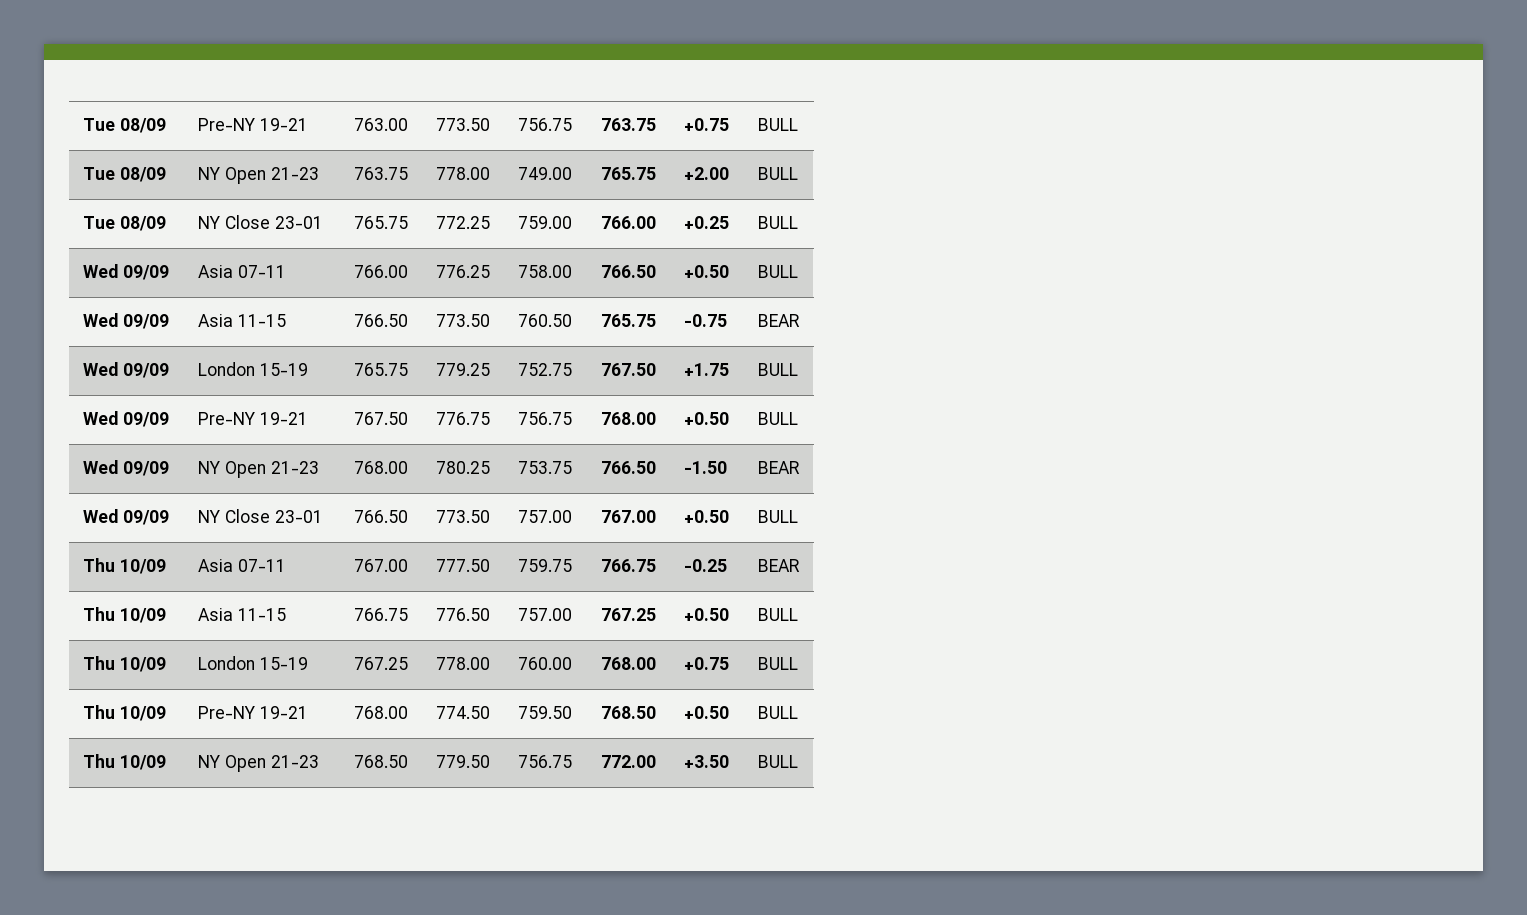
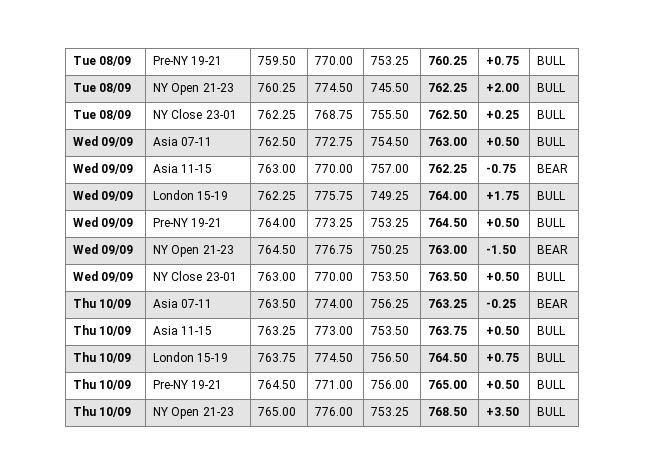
[353,118,408,131] [435,118,490,131] [517,118,572,131] [600,118,656,131] 763.00 | 773.50 | 756.75 | 763.75 -> [258,56,297,65] [315,56,354,65] [371,56,410,65] [428,56,468,65] 759.50 | 770.00 | 753.25 | 760.25
[353,167,408,180] [435,167,490,180] [517,167,572,180] [600,167,656,180] 763.75 | 778.00 | 749.00 | 765.75 -> [258,83,297,92] [315,83,354,92] [371,83,410,92] [428,83,468,92] 760.25 | 774.50 | 745.50 | 762.25
[353,216,408,229] [435,216,490,229] [517,216,572,229] [600,216,656,229] 765.75 | 772.25 | 759.00 | 766.00 -> [258,110,297,119] [315,110,354,119] [371,110,410,119] [428,110,468,119] 762.25 | 768.75 | 755.50 | 762.50
[353,265,408,278] [435,265,490,278] [517,265,572,278] [600,265,656,278] 766.00 | 776.25 | 758.00 | 766.50 -> [258,137,297,146] [315,137,354,146] [371,137,410,146] [428,137,468,146] 762.50 | 772.75 | 754.50 | 763.00
[353,314,408,327] [435,314,490,327] [517,314,572,327] [600,314,656,327] 766.50 | 773.50 | 760.50 | 765.75 -> [258,164,297,173] [315,164,354,173] [371,164,410,173] [428,164,468,173] 763.00 | 770.00 | 757.00 | 762.25
[353,363,408,376] [435,363,490,376] [517,363,572,376] [600,363,656,376] 765.75 | 779.25 | 752.75 | 767.50 -> [258,191,297,200] [315,191,354,200] [371,191,410,200] [428,191,468,200] 762.25 | 775.75 | 749.25 | 764.00
[353,412,408,425] [435,412,490,425] [517,412,572,425] [600,412,656,425] 767.50 | 776.75 | 756.75 | 768.00 -> [258,218,297,227] [315,218,354,227] [371,218,410,227] [428,218,468,227] 764.00 | 773.25 | 753.25 | 764.50
[353,461,408,474] [435,461,490,474] [517,461,572,474] [600,461,656,474] 768.00 | 780.25 | 753.75 | 766.50 -> [258,245,297,254] [315,245,354,254] [371,245,410,254] [428,245,468,254] 764.50 | 776.75 | 750.25 | 763.00
[353,510,408,523] [435,510,490,523] [517,510,572,523] [600,510,656,523] 766.50 | 773.50 | 757.00 | 767.00 -> [258,272,297,281] [315,272,354,281] [371,272,410,281] [428,272,468,281] 763.00 | 770.00 | 753.50 | 763.50
[353,559,408,572] [435,559,490,572] [517,559,572,572] [600,559,656,572] 767.00 | 777.50 | 759.75 | 766.75 -> [258,299,297,308] [315,299,354,308] [371,299,410,308] [428,299,468,308] 763.50 | 774.00 | 756.25 | 763.25
[353,608,408,621] [435,608,490,621] [517,608,572,621] [600,608,656,621] 766.75 | 776.50 | 757.00 | 767.25 -> [258,326,297,335] [315,326,354,335] [371,326,410,335] [428,326,468,335] 763.25 | 773.00 | 753.50 | 763.75
[353,657,408,670] [435,657,490,670] [517,657,572,670] [600,657,656,670] 767.25 | 778.00 | 760.00 | 768.00 -> [258,353,297,362] [315,353,354,362] [371,353,410,362] [428,353,468,362] 763.75 | 774.50 | 756.50 | 764.50
[353,706,408,719] [435,706,490,719] [517,706,572,719] [600,706,656,719] 768.00 | 774.50 | 759.50 | 768.50 -> [258,380,297,389] [315,380,354,389] [371,380,410,389] [428,380,468,389] 764.50 | 771.00 | 756.00 | 765.00
[353,755,408,768] [435,755,490,768] [517,755,572,768] [600,755,656,768] 768.50 | 779.50 | 756.75 | 772.00 -> [258,407,297,416] [315,407,354,416] [371,407,410,416] [428,407,468,416] 765.00 | 776.00 | 753.25 | 768.50

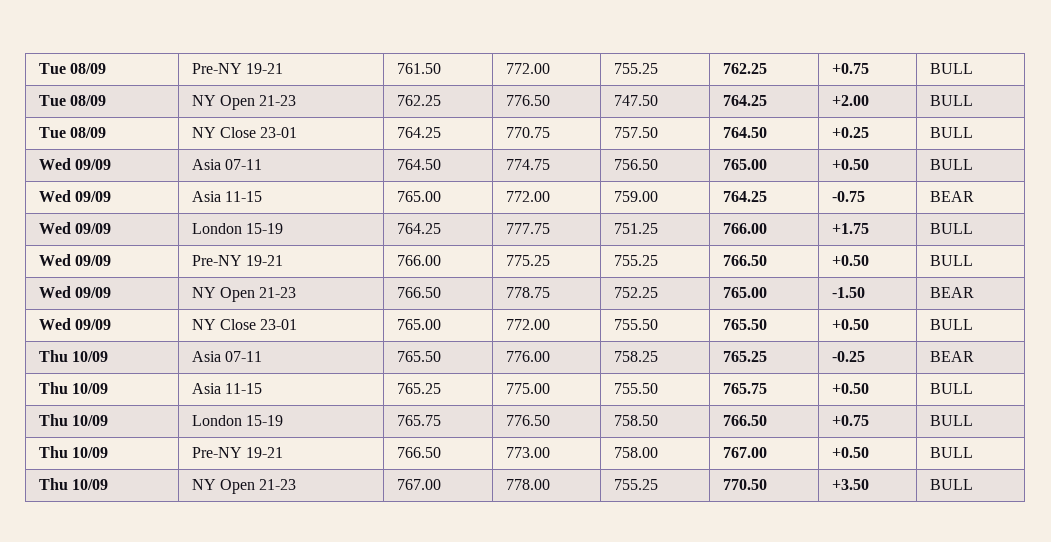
[258,56,297,65] [315,56,354,65] [371,56,410,65] [428,56,468,65] 759.50 | 770.00 | 753.25 | 760.25 -> [396,63,441,74] [505,63,550,74] [613,63,658,74] [722,63,767,74] 761.50 | 772.00 | 755.25 | 762.25
[258,83,297,92] [315,83,354,92] [371,83,410,92] [428,83,468,92] 760.25 | 774.50 | 745.50 | 762.25 -> [396,95,441,106] [505,95,550,106] [613,95,658,106] [722,95,767,106] 762.25 | 776.50 | 747.50 | 764.25
[258,110,297,119] [315,110,354,119] [371,110,410,119] [428,110,468,119] 762.25 | 768.75 | 755.50 | 762.50 -> [396,127,441,138] [505,127,550,138] [613,127,658,138] [722,127,767,138] 764.25 | 770.75 | 757.50 | 764.50
[258,137,297,146] [315,137,354,146] [371,137,410,146] [428,137,468,146] 762.50 | 772.75 | 754.50 | 763.00 -> [396,159,441,170] [505,159,550,170] [613,159,658,170] [722,159,767,170] 764.50 | 774.75 | 756.50 | 765.00
[258,164,297,173] [315,164,354,173] [371,164,410,173] [428,164,468,173] 763.00 | 770.00 | 757.00 | 762.25 -> [396,191,441,202] [505,191,550,202] [613,191,658,202] [722,191,767,202] 765.00 | 772.00 | 759.00 | 764.25
[258,191,297,200] [315,191,354,200] [371,191,410,200] [428,191,468,200] 762.25 | 775.75 | 749.25 | 764.00 -> [396,223,441,234] [505,223,550,234] [613,223,658,234] [722,223,767,234] 764.25 | 777.75 | 751.25 | 766.00
[258,218,297,227] [315,218,354,227] [371,218,410,227] [428,218,468,227] 764.00 | 773.25 | 753.25 | 764.50 -> [396,255,441,266] [505,255,550,266] [613,255,658,266] [722,255,767,266] 766.00 | 775.25 | 755.25 | 766.50
[258,245,297,254] [315,245,354,254] [371,245,410,254] [428,245,468,254] 764.50 | 776.75 | 750.25 | 763.00 -> [396,287,441,298] [505,287,550,298] [613,287,658,298] [722,287,767,298] 766.50 | 778.75 | 752.25 | 765.00
[258,272,297,281] [315,272,354,281] [371,272,410,281] [428,272,468,281] 763.00 | 770.00 | 753.50 | 763.50 -> [396,319,441,330] [505,319,550,330] [613,319,658,330] [722,319,767,330] 765.00 | 772.00 | 755.50 | 765.50
[258,299,297,308] [315,299,354,308] [371,299,410,308] [428,299,468,308] 763.50 | 774.00 | 756.25 | 763.25 -> [396,351,441,362] [505,351,550,362] [613,351,658,362] [722,351,767,362] 765.50 | 776.00 | 758.25 | 765.25
[258,326,297,335] [315,326,354,335] [371,326,410,335] [428,326,468,335] 763.25 | 773.00 | 753.50 | 763.75 -> [396,383,441,394] [505,383,550,394] [613,383,658,394] [722,383,767,394] 765.25 | 775.00 | 755.50 | 765.75
[258,353,297,362] [315,353,354,362] [371,353,410,362] [428,353,468,362] 763.75 | 774.50 | 756.50 | 764.50 -> [396,415,441,426] [505,415,550,426] [613,415,658,426] [722,415,767,426] 765.75 | 776.50 | 758.50 | 766.50
[258,380,297,389] [315,380,354,389] [371,380,410,389] [428,380,468,389] 764.50 | 771.00 | 756.00 | 765.00 -> [396,447,441,458] [505,447,550,458] [613,447,658,458] [722,447,767,458] 766.50 | 773.00 | 758.00 | 767.00
[258,407,297,416] [315,407,354,416] [371,407,410,416] [428,407,468,416] 765.00 | 776.00 | 753.25 | 768.50 -> [396,479,441,490] [505,479,550,490] [613,479,658,490] [722,479,767,490] 767.00 | 778.00 | 755.25 | 770.50

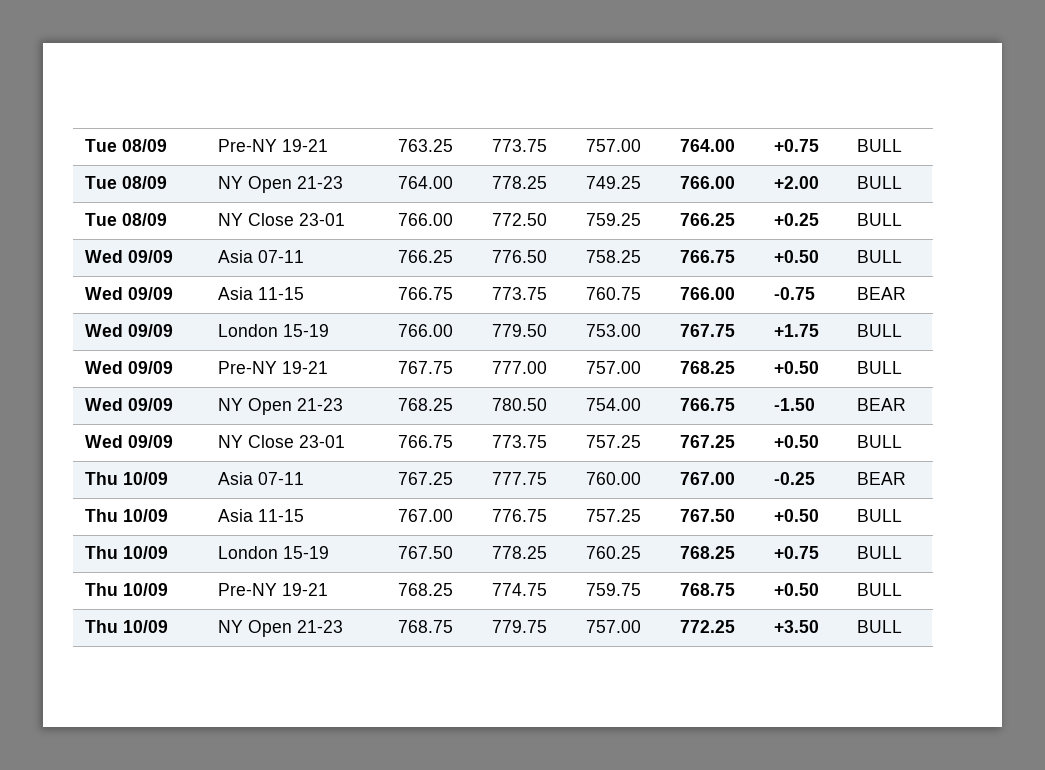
[396,63,441,74] [505,63,550,74] [613,63,658,74] [722,63,767,74] 761.50 | 772.00 | 755.25 | 762.25 -> [398,139,454,152] [492,139,548,152] [586,139,642,152] [680,139,736,152] 763.25 | 773.75 | 757.00 | 764.00
[396,95,441,106] [505,95,550,106] [613,95,658,106] [722,95,767,106] 762.25 | 776.50 | 747.50 | 764.25 -> [398,176,454,189] [492,176,548,189] [586,176,642,189] [680,176,736,189] 764.00 | 778.25 | 749.25 | 766.00
[396,127,441,138] [505,127,550,138] [613,127,658,138] [722,127,767,138] 764.25 | 770.75 | 757.50 | 764.50 -> [398,213,454,226] [492,213,548,226] [586,213,642,226] [680,213,736,226] 766.00 | 772.50 | 759.25 | 766.25
[396,159,441,170] [505,159,550,170] [613,159,658,170] [722,159,767,170] 764.50 | 774.75 | 756.50 | 765.00 -> [398,250,454,263] [492,250,548,263] [586,250,642,263] [680,250,736,263] 766.25 | 776.50 | 758.25 | 766.75
[396,191,441,202] [505,191,550,202] [613,191,658,202] [722,191,767,202] 765.00 | 772.00 | 759.00 | 764.25 -> [398,287,454,300] [492,287,548,300] [586,287,642,300] [680,287,736,300] 766.75 | 773.75 | 760.75 | 766.00
[396,223,441,234] [505,223,550,234] [613,223,658,234] [722,223,767,234] 764.25 | 777.75 | 751.25 | 766.00 -> [398,324,454,337] [492,324,548,337] [586,324,642,337] [680,324,736,337] 766.00 | 779.50 | 753.00 | 767.75
[396,255,441,266] [505,255,550,266] [613,255,658,266] [722,255,767,266] 766.00 | 775.25 | 755.25 | 766.50 -> [398,361,454,374] [492,361,548,374] [586,361,642,374] [680,361,736,374] 767.75 | 777.00 | 757.00 | 768.25
[396,287,441,298] [505,287,550,298] [613,287,658,298] [722,287,767,298] 766.50 | 778.75 | 752.25 | 765.00 -> [398,398,454,411] [492,398,548,411] [586,398,642,411] [680,398,736,411] 768.25 | 780.50 | 754.00 | 766.75
[396,319,441,330] [505,319,550,330] [613,319,658,330] [722,319,767,330] 765.00 | 772.00 | 755.50 | 765.50 -> [398,435,454,448] [492,435,548,448] [586,435,642,448] [680,435,736,448] 766.75 | 773.75 | 757.25 | 767.25
[396,351,441,362] [505,351,550,362] [613,351,658,362] [722,351,767,362] 765.50 | 776.00 | 758.25 | 765.25 -> [398,472,454,485] [492,472,548,485] [586,472,642,485] [680,472,736,485] 767.25 | 777.75 | 760.00 | 767.00
[396,383,441,394] [505,383,550,394] [613,383,658,394] [722,383,767,394] 765.25 | 775.00 | 755.50 | 765.75 -> [398,509,454,522] [492,509,548,522] [586,509,642,522] [680,509,736,522] 767.00 | 776.75 | 757.25 | 767.50
[396,415,441,426] [505,415,550,426] [613,415,658,426] [722,415,767,426] 765.75 | 776.50 | 758.50 | 766.50 -> [398,546,454,559] [492,546,548,559] [586,546,642,559] [680,546,736,559] 767.50 | 778.25 | 760.25 | 768.25
[396,447,441,458] [505,447,550,458] [613,447,658,458] [722,447,767,458] 766.50 | 773.00 | 758.00 | 767.00 -> [398,583,454,596] [492,583,548,596] [586,583,642,596] [680,583,736,596] 768.25 | 774.75 | 759.75 | 768.75
[396,479,441,490] [505,479,550,490] [613,479,658,490] [722,479,767,490] 767.00 | 778.00 | 755.25 | 770.50 -> [398,620,454,633] [492,620,548,633] [586,620,642,633] [680,620,736,633] 768.75 | 779.75 | 757.00 | 772.25

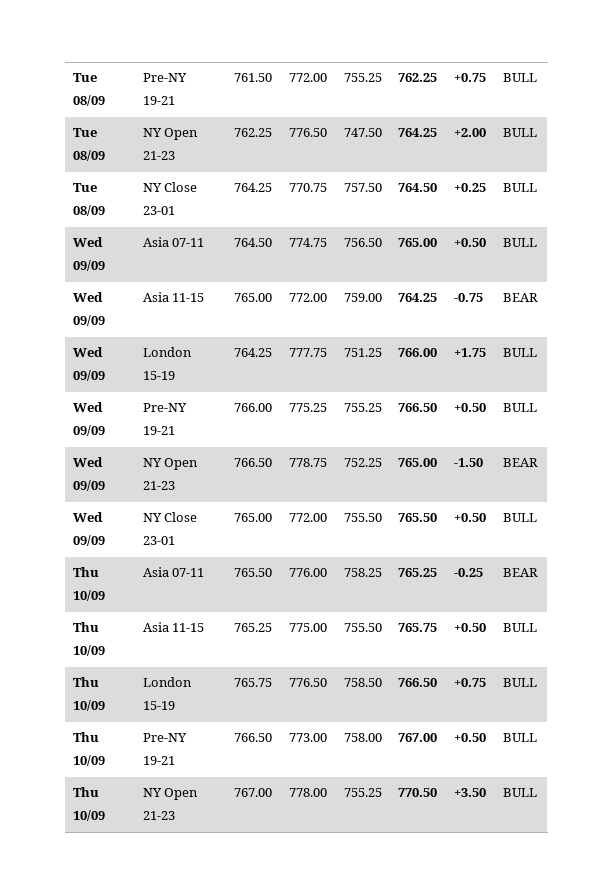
[398,139,454,152] [492,139,548,152] [586,139,642,152] [680,139,736,152] 763.25 | 773.75 | 757.00 | 764.00 -> [233,73,272,82] [288,73,327,82] [343,73,382,82] [397,73,437,82] 761.50 | 772.00 | 755.25 | 762.25
[398,176,454,189] [492,176,548,189] [586,176,642,189] [680,176,736,189] 764.00 | 778.25 | 749.25 | 766.00 -> [233,128,272,137] [288,128,327,137] [343,128,382,137] [397,128,437,137] 762.25 | 776.50 | 747.50 | 764.25
[398,213,454,226] [492,213,548,226] [586,213,642,226] [680,213,736,226] 766.00 | 772.50 | 759.25 | 766.25 -> [233,183,272,192] [288,183,327,192] [343,183,382,192] [397,183,437,192] 764.25 | 770.75 | 757.50 | 764.50
[398,250,454,263] [492,250,548,263] [586,250,642,263] [680,250,736,263] 766.25 | 776.50 | 758.25 | 766.75 -> [233,238,272,247] [288,238,327,247] [343,238,382,247] [397,238,437,247] 764.50 | 774.75 | 756.50 | 765.00
[398,287,454,300] [492,287,548,300] [586,287,642,300] [680,287,736,300] 766.75 | 773.75 | 760.75 | 766.00 -> [233,293,272,302] [288,293,327,302] [343,293,382,302] [397,293,437,302] 765.00 | 772.00 | 759.00 | 764.25
[398,324,454,337] [492,324,548,337] [586,324,642,337] [680,324,736,337] 766.00 | 779.50 | 753.00 | 767.75 -> [233,348,272,357] [288,348,327,357] [343,348,382,357] [397,348,437,357] 764.25 | 777.75 | 751.25 | 766.00
[398,361,454,374] [492,361,548,374] [586,361,642,374] [680,361,736,374] 767.75 | 777.00 | 757.00 | 768.25 -> [233,403,272,412] [288,403,327,412] [343,403,382,412] [397,403,437,412] 766.00 | 775.25 | 755.25 | 766.50
[398,398,454,411] [492,398,548,411] [586,398,642,411] [680,398,736,411] 768.25 | 780.50 | 754.00 | 766.75 -> [233,458,272,467] [288,458,327,467] [343,458,382,467] [397,458,437,467] 766.50 | 778.75 | 752.25 | 765.00
[398,435,454,448] [492,435,548,448] [586,435,642,448] [680,435,736,448] 766.75 | 773.75 | 757.25 | 767.25 -> [233,513,272,522] [288,513,327,522] [343,513,382,522] [397,513,437,522] 765.00 | 772.00 | 755.50 | 765.50
[398,472,454,485] [492,472,548,485] [586,472,642,485] [680,472,736,485] 767.25 | 777.75 | 760.00 | 767.00 -> [233,568,272,577] [288,568,327,577] [343,568,382,577] [397,568,437,577] 765.50 | 776.00 | 758.25 | 765.25
[398,509,454,522] [492,509,548,522] [586,509,642,522] [680,509,736,522] 767.00 | 776.75 | 757.25 | 767.50 -> [233,623,272,632] [288,623,327,632] [343,623,382,632] [397,623,437,632] 765.25 | 775.00 | 755.50 | 765.75
[398,546,454,559] [492,546,548,559] [586,546,642,559] [680,546,736,559] 767.50 | 778.25 | 760.25 | 768.25 -> [233,678,272,687] [288,678,327,687] [343,678,382,687] [397,678,437,687] 765.75 | 776.50 | 758.50 | 766.50
[398,583,454,596] [492,583,548,596] [586,583,642,596] [680,583,736,596] 768.25 | 774.75 | 759.75 | 768.75 -> [233,733,272,742] [288,733,327,742] [343,733,382,742] [397,733,437,742] 766.50 | 773.00 | 758.00 | 767.00
[398,620,454,633] [492,620,548,633] [586,620,642,633] [680,620,736,633] 768.75 | 779.75 | 757.00 | 772.25 -> [233,788,272,797] [288,788,327,797] [343,788,382,797] [397,788,437,797] 767.00 | 778.00 | 755.25 | 770.50

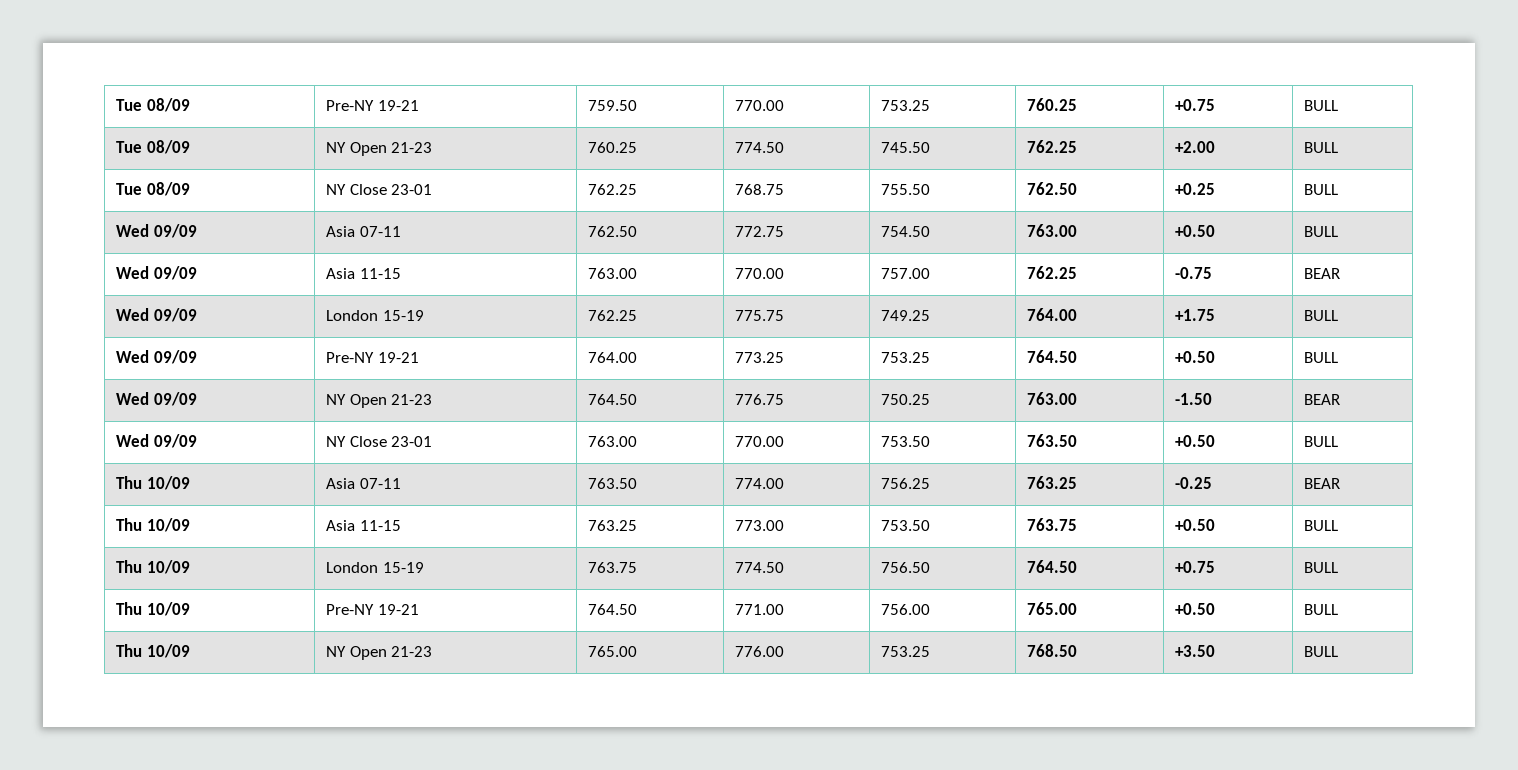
[233,73,272,82] [288,73,327,82] [343,73,382,82] [397,73,437,82] 761.50 | 772.00 | 755.25 | 762.25 -> [588,100,638,111] [735,100,785,111] [881,100,931,111] [1027,98,1078,111] 759.50 | 770.00 | 753.25 | 760.25
[233,128,272,137] [288,128,327,137] [343,128,382,137] [397,128,437,137] 762.25 | 776.50 | 747.50 | 764.25 -> [588,142,638,153] [735,142,785,153] [881,142,931,153] [1027,140,1078,153] 760.25 | 774.50 | 745.50 | 762.25
[233,183,272,192] [288,183,327,192] [343,183,382,192] [397,183,437,192] 764.25 | 770.75 | 757.50 | 764.50 -> [588,184,638,195] [735,184,785,195] [881,184,931,195] [1027,182,1078,195] 762.25 | 768.75 | 755.50 | 762.50
[233,238,272,247] [288,238,327,247] [343,238,382,247] [397,238,437,247] 764.50 | 774.75 | 756.50 | 765.00 -> [588,226,638,237] [735,226,785,237] [881,226,931,237] [1027,224,1078,237] 762.50 | 772.75 | 754.50 | 763.00
[233,293,272,302] [288,293,327,302] [343,293,382,302] [397,293,437,302] 765.00 | 772.00 | 759.00 | 764.25 -> [588,268,638,279] [735,268,785,279] [881,268,931,279] [1027,266,1078,279] 763.00 | 770.00 | 757.00 | 762.25
[233,348,272,357] [288,348,327,357] [343,348,382,357] [397,348,437,357] 764.25 | 777.75 | 751.25 | 766.00 -> [588,310,638,321] [735,310,785,321] [881,310,931,321] [1027,308,1078,321] 762.25 | 775.75 | 749.25 | 764.00
[233,403,272,412] [288,403,327,412] [343,403,382,412] [397,403,437,412] 766.00 | 775.25 | 755.25 | 766.50 -> [588,352,638,363] [735,352,785,363] [881,352,931,363] [1027,350,1078,363] 764.00 | 773.25 | 753.25 | 764.50
[233,458,272,467] [288,458,327,467] [343,458,382,467] [397,458,437,467] 766.50 | 778.75 | 752.25 | 765.00 -> [588,394,638,405] [735,394,785,405] [881,394,931,405] [1027,392,1078,405] 764.50 | 776.75 | 750.25 | 763.00
[233,513,272,522] [288,513,327,522] [343,513,382,522] [397,513,437,522] 765.00 | 772.00 | 755.50 | 765.50 -> [588,436,638,447] [735,436,785,447] [881,436,931,447] [1027,434,1078,447] 763.00 | 770.00 | 753.50 | 763.50
[233,568,272,577] [288,568,327,577] [343,568,382,577] [397,568,437,577] 765.50 | 776.00 | 758.25 | 765.25 -> [588,478,638,489] [735,478,785,489] [881,478,931,489] [1027,476,1078,489] 763.50 | 774.00 | 756.25 | 763.25
[233,623,272,632] [288,623,327,632] [343,623,382,632] [397,623,437,632] 765.25 | 775.00 | 755.50 | 765.75 -> [588,520,638,531] [735,520,785,531] [881,520,931,531] [1027,518,1078,531] 763.25 | 773.00 | 753.50 | 763.75
[233,678,272,687] [288,678,327,687] [343,678,382,687] [397,678,437,687] 765.75 | 776.50 | 758.50 | 766.50 -> [588,562,638,573] [735,562,785,573] [881,562,931,573] [1027,560,1078,573] 763.75 | 774.50 | 756.50 | 764.50
[233,733,272,742] [288,733,327,742] [343,733,382,742] [397,733,437,742] 766.50 | 773.00 | 758.00 | 767.00 -> [588,604,638,615] [735,604,785,615] [881,604,931,615] [1027,602,1078,615] 764.50 | 771.00 | 756.00 | 765.00
[233,788,272,797] [288,788,327,797] [343,788,382,797] [397,788,437,797] 767.00 | 778.00 | 755.25 | 770.50 -> [588,646,638,657] [735,646,785,657] [881,646,931,657] [1027,644,1078,657] 765.00 | 776.00 | 753.25 | 768.50

